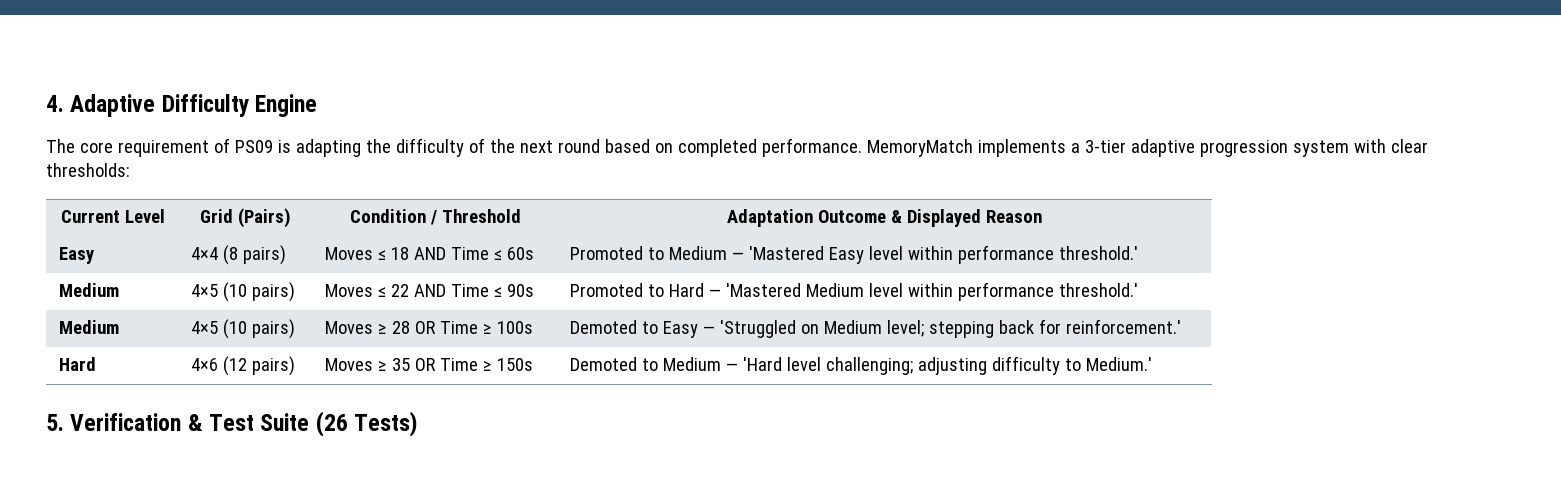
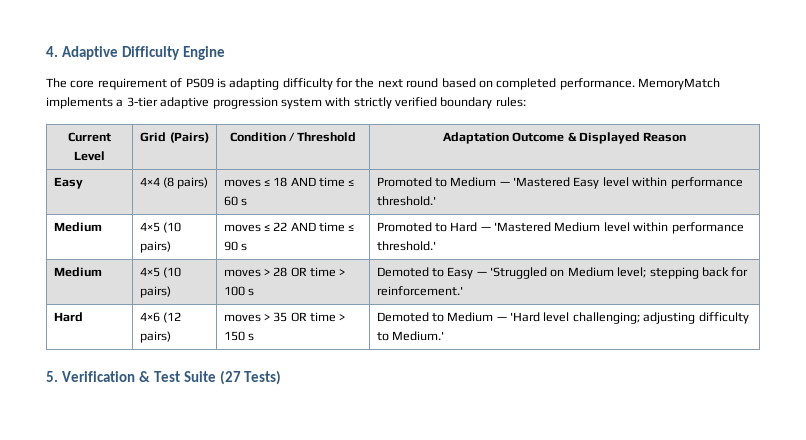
[365,138,485,157] the difficulty of -> [282,78,353,90] difficulty for
[1390,139,1428,153] [46,163,130,177] clear thresholds: -> [353,97,526,109] strictly verified boundary rules:
[324,247,373,260] Moves -> [223,179,261,187] moves
[450,247,534,260] Time ≤ 60s -> [319,177,355,187] [223,196,247,206] time ≤ 60 s
[324,284,373,297] Moves -> [223,224,261,232] moves
[450,284,534,297] Time ≤ 90s -> [319,222,355,232] [223,241,247,251] time ≤ 90 s
[324,321,533,334] Moves ≥ 28 OR Time ≥ 100s -> [223,267,346,277] [223,286,254,296] moves > 28 OR time > 100 s
[324,358,533,371] Moves ≥ 35 OR Time ≥ 150s -> [223,312,346,322] [223,331,254,341] moves > 35 OR time > 150 s
[315,411,348,437] (26 -> [219,370,241,385] (27

